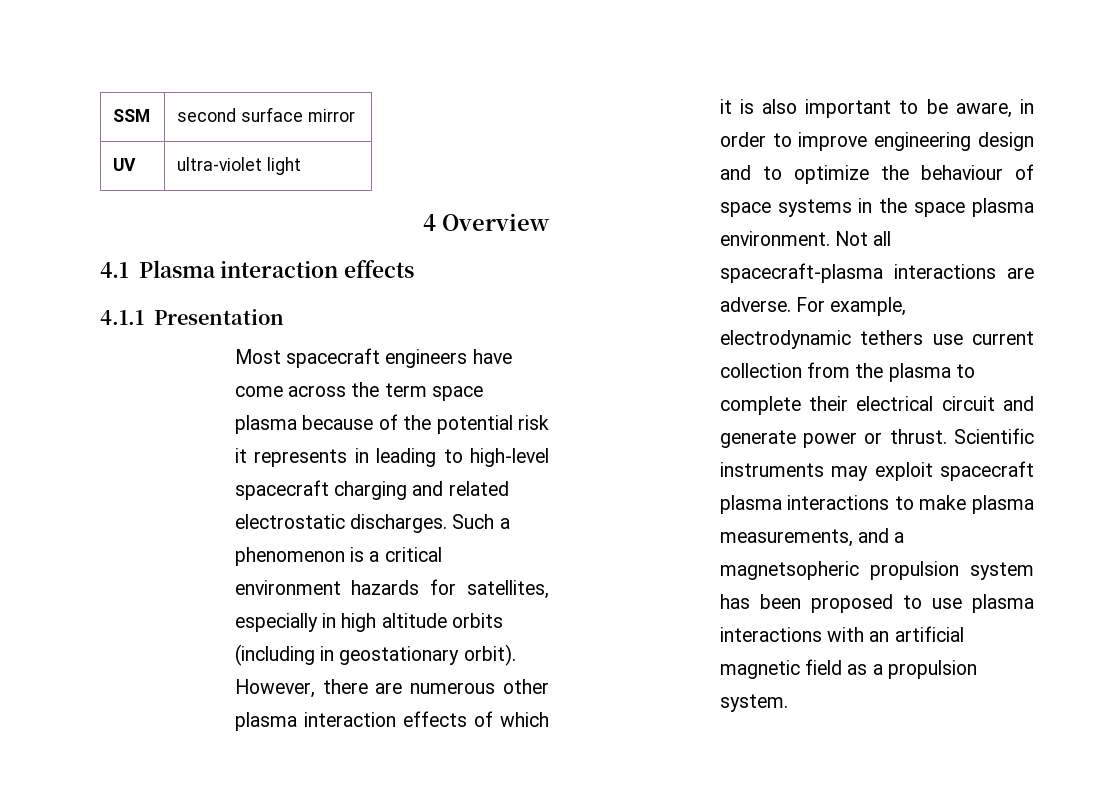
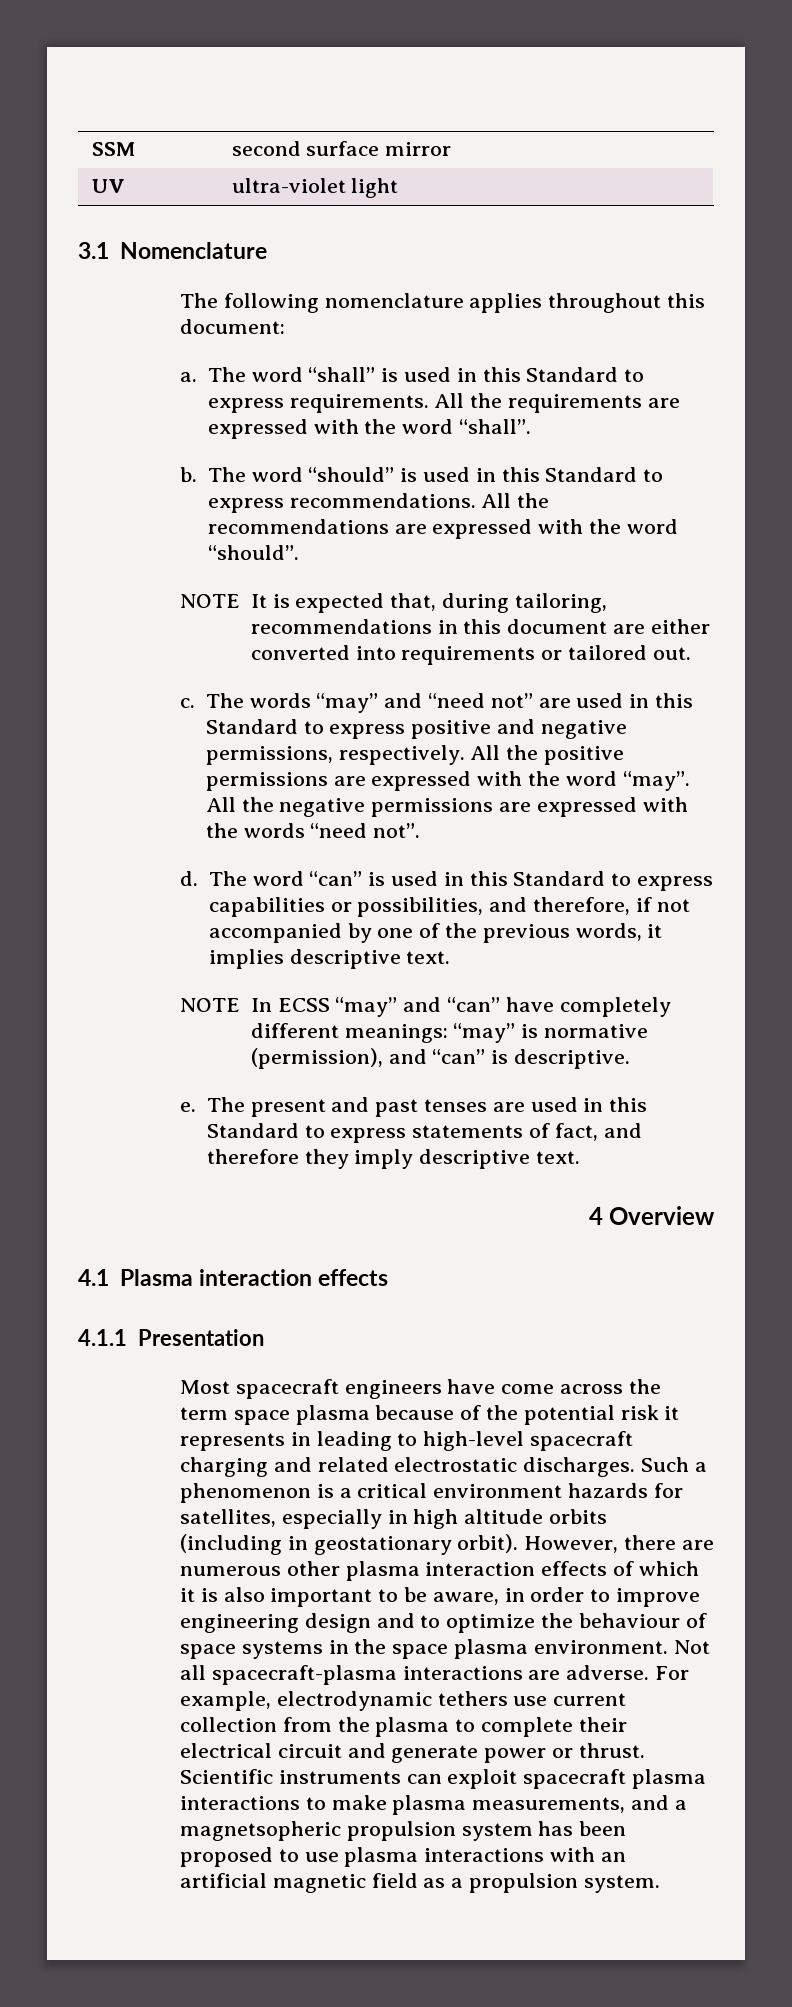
(301, 166) none -> [78,242,267,259] [179,293,706,313] [179,319,285,334] [179,367,645,382] [207,393,680,413] [207,419,531,439] [179,467,664,482] [207,493,550,513] [207,519,678,539] [207,545,299,560] [179,593,607,613] [250,619,710,634] [250,645,691,665] [179,693,693,713] [205,719,627,739] [205,745,624,765] [205,771,690,791] [205,797,688,817] [205,823,421,838] [179,871,713,891] [208,897,690,917] [208,923,663,943] [208,949,451,969] [179,997,671,1017] [250,1023,648,1043] [250,1048,630,1069] [179,1097,648,1117] [206,1123,642,1143] [206,1149,580,1169] // 3.1 Nomenclature // The following nomenclature applies throughout this document: // a. The word “shall” is used in this Standard to express requirements. All the requirements are expressed with the word “shall”. // b. The word “should” is used in this Standard to express recommendations. All the recommendations are expressed with the word “should”. // NOTE It is expected that, during tailoring, recommendations in this document are either converted into requirements or tailored out. // c. The words “may” and “need not” are used in this Standard to express positive and negative permissions, respectively. All the positive permissions are expressed with the word “may”. All the negative permissions are expressed with the words “need not”. // d. The word “can” is used in this Standard to express capabilities or possibilities, and therefore, if not accompanied by one of the previous words, it implies descriptive text. // NOTE In ECSS “may” and “can” have completely different meanings: “may” is normative (permission), and “can” is descriptive. // e. The present and past tenses are used in this Standard to express statements of fact, and therefore they imply descriptive text.
[831,466,869,481] may -> [406,1774,442,1784] can

